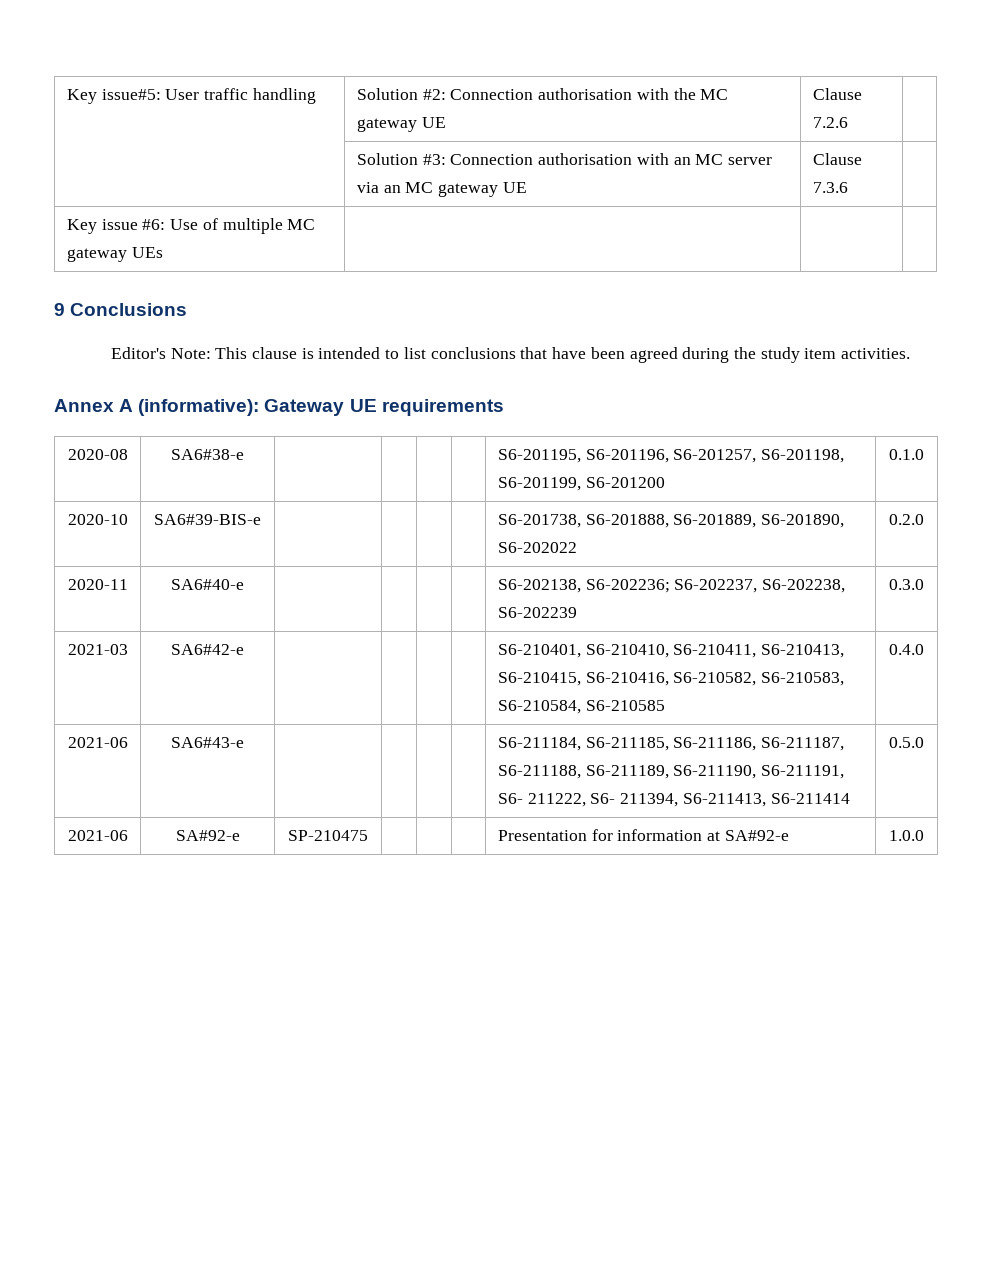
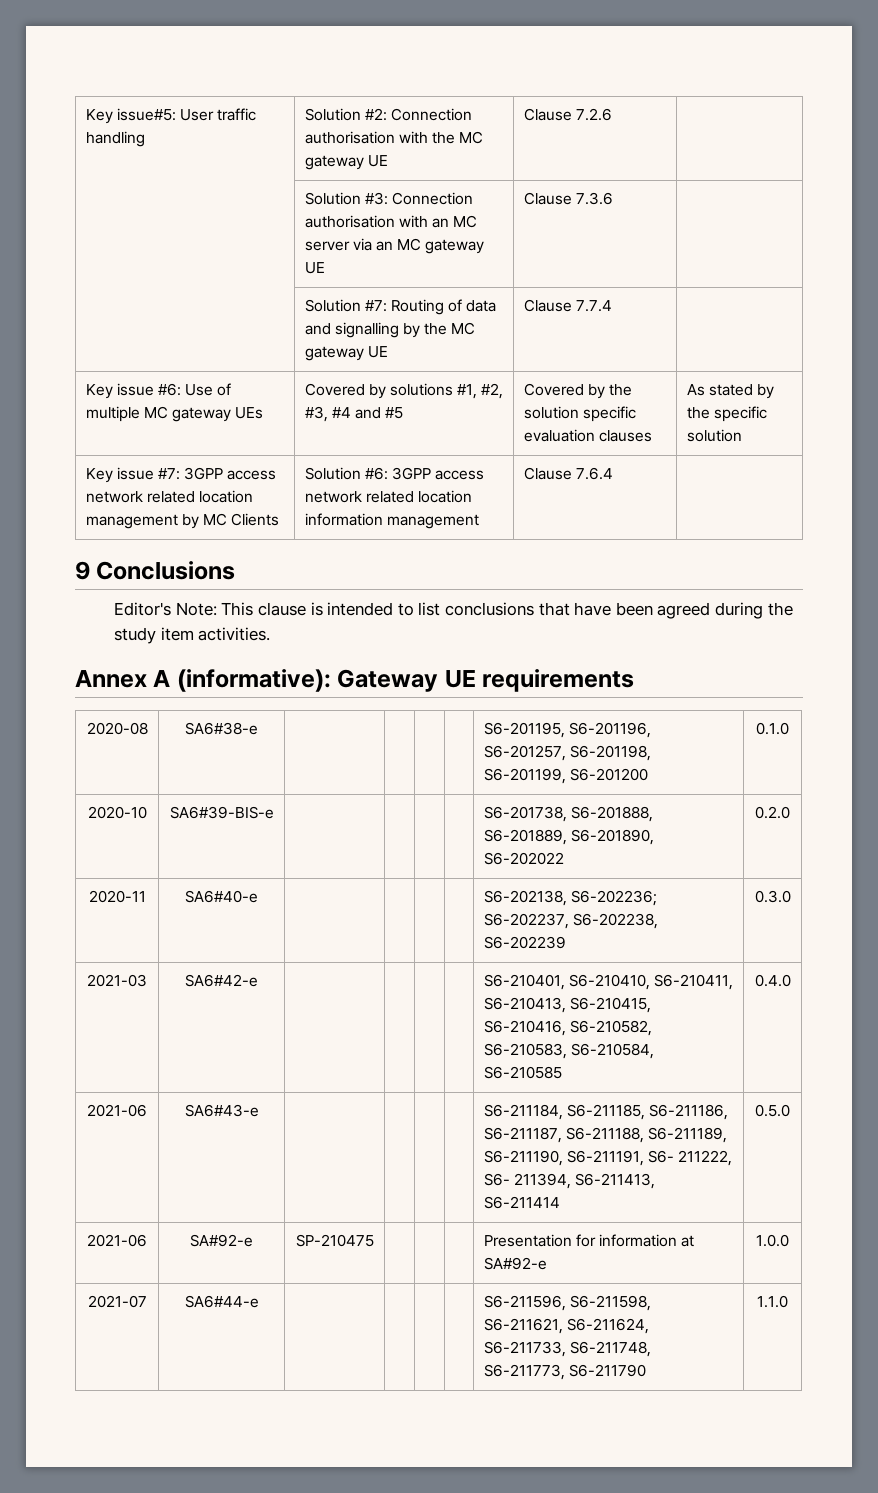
(848, 187) none -> [304,299,497,315] [304,322,476,338] [304,346,388,361] [523,299,612,312] // | Solution #7: Routing of data and signalling by the MC gateway UE | Clause 7.7.4 |
(163, 252) | -> [304,383,504,399] [304,406,404,422] [523,383,632,399] [523,406,636,422] [523,429,652,442] [686,384,774,399] [686,406,767,422] [686,429,742,442] [85,467,277,483] [85,490,253,503] [85,513,280,529] [304,467,485,480] [304,490,472,503] [304,513,479,529] [523,467,613,480] Covered by solutions #1, #2, #3, #4 and #5 | Covered by the solution specific evaluation clauses | As stated by the specific solution // Key issue #7: 3GPP access network related location management by MC Clients | Solution #6: 3GPP access network related location information management | Clause 7.6.4
(924, 835) none -> [87,1295,147,1308] [184,1295,259,1308] [483,1295,651,1311] [483,1318,649,1334] [483,1341,651,1357] [483,1364,646,1380] [757,1295,788,1308] // 2021-07 | SA6#44-e | | | | | S6-211596, S6-211598, S6-211621, S6-211624, S6-211733, S6-211748, S6-211773, S6-211790 | 1.1.0

